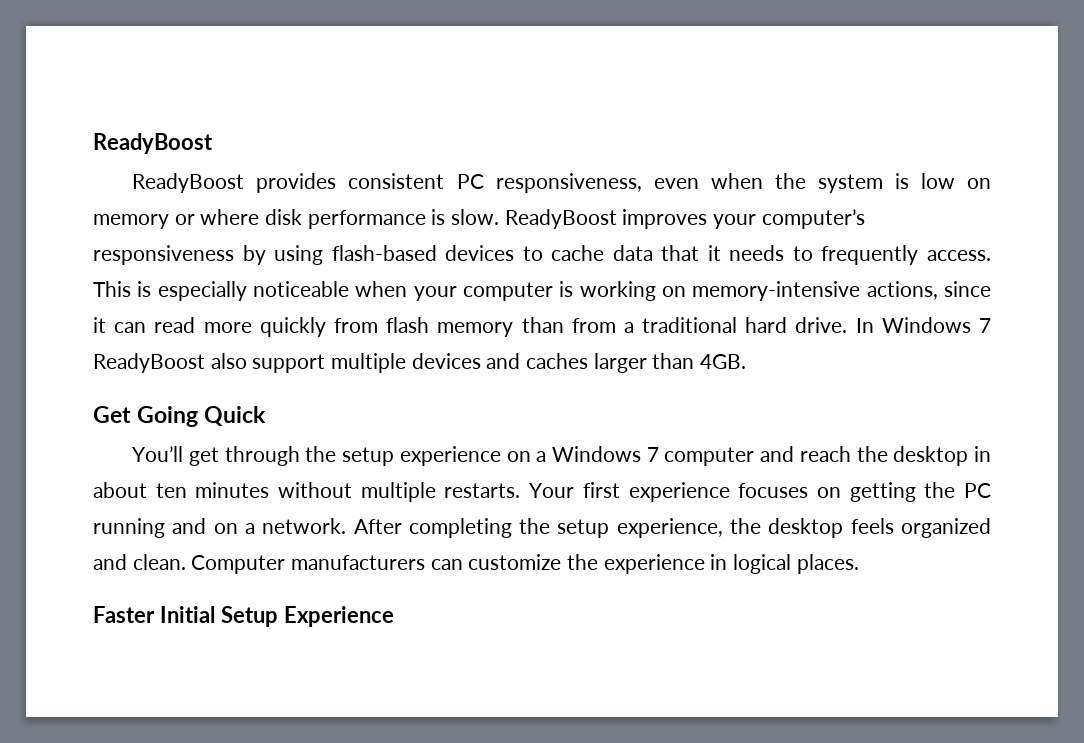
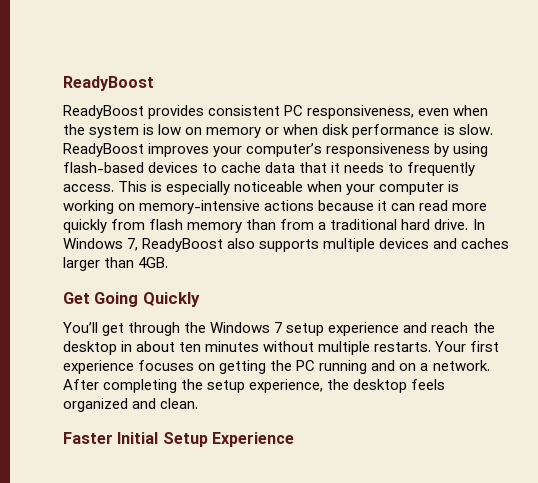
[200,209,260,225] where -> [283,124,319,135] when
[866,281,991,300] actions, since -> [264,200,375,211] actions because
[979,318,991,333] 7 -> [127,238,139,251] 7,
[252,354,326,373] support -> [259,239,320,252] supports
[204,406,267,426] Quick -> [142,292,200,307] Quickly
[342,446,755,466] setup experience on a Windows 7 computer -> [210,322,400,336] Windows 7 setup experience
[191,554,859,574] Computer manufacturers can customize the experience in logical places. -> (199, 403) none

